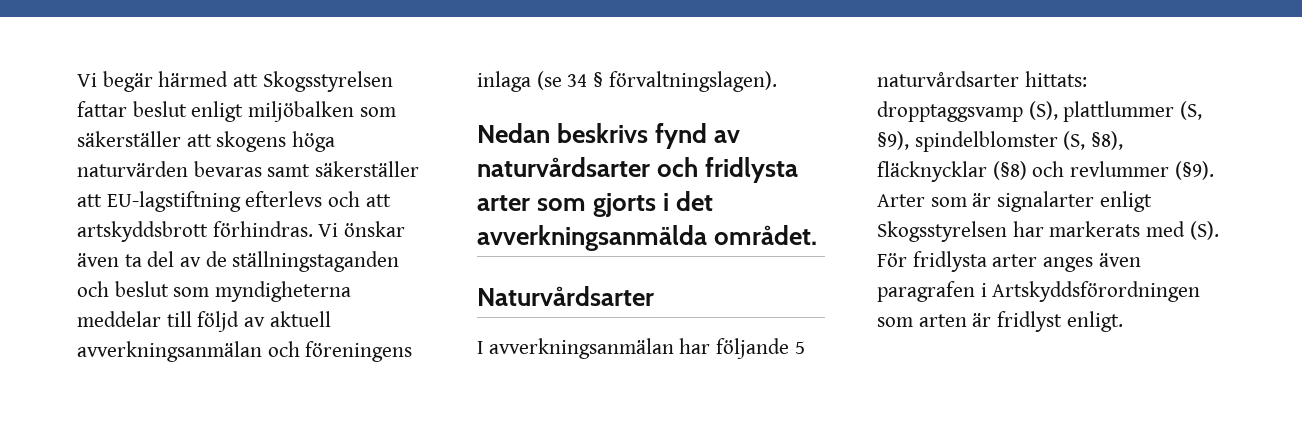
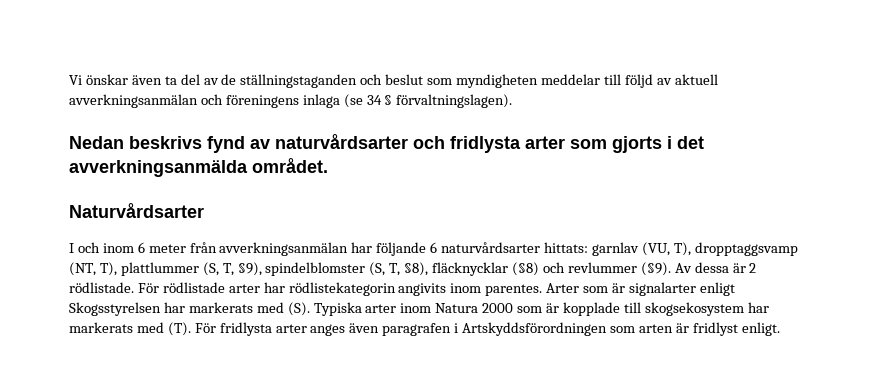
[77,71,393,92] [77,101,396,122] [77,131,336,152] [77,161,420,177] [77,191,391,212] [77,221,339,242] Vi begär härmed att Skogsstyrelsen fattar beslut enligt miljöbalken som säkerställer att skogens höga naturvärden bevaras samt säkerställer att EU-lagstiftning efterlevs och att artskyddsbrott förhindras. Vi -> [69,75,82,85] Vi
[215,281,352,302] myndigheterna -> [456,74,539,88] myndigheten
(483, 347) none -> [77,242,217,253] och inom 6 meter från
[794,341,805,354] 5 -> [430,242,438,253] 6
[877,101,1058,122] dropptaggsvamp (S), -> [591,242,798,256] [69,262,117,276] garnlav (VU, T), dropptaggsvamp (NT, T),
(1203, 110) none -> [222,263,234,276] T,
(1086, 140) none -> [389,263,401,276] T,
(1214, 170) none -> [674,262,757,273] [69,282,543,296] Av dessa är 2 rödlistade. För rödlistade arter har rödlistekategorin angivits inom parentes.
(1219, 230) none -> [313,302,769,316] [69,322,191,336] Typiska arter inom Natura 2000 som är kopplade till skogsekosystem har markerats med (T).

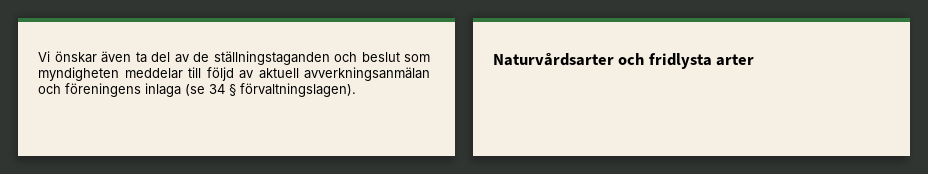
[69,134,704,153] [69,158,328,177] [69,203,204,218] [69,242,798,256] [69,262,757,276] [69,282,735,296] [69,302,769,316] [69,322,780,336] Nedan beskrivs fynd av naturvårdsarter och fridlysta arter som gjorts i det avverkningsanmälda området. // Naturvårdsarter // I och inom 6 meter från avverkningsanmälan har följande 6 naturvårdsarter hittats: garnlav (VU, T), dropptaggsvamp (NT, T), plattlummer (S, T, §9), spindelblomster (S, T, §8), fläcknycklar (§8) och revlummer (§9). Av dessa är 2 rödlistade. För rödlistade arter har rödlistekategorin angivits inom parentes. Arter som är signalarter enligt Skogsstyrelsen har markerats med (S). Typiska arter inom Natura 2000 som är kopplade till skogsekosystem har markerats med (T). För fridlysta arter anges även paragrafen i Artskyddsförordningen som arten är fridlyst enligt. -> [493,53,755,69] Naturvårdsarter och fridlysta arter

